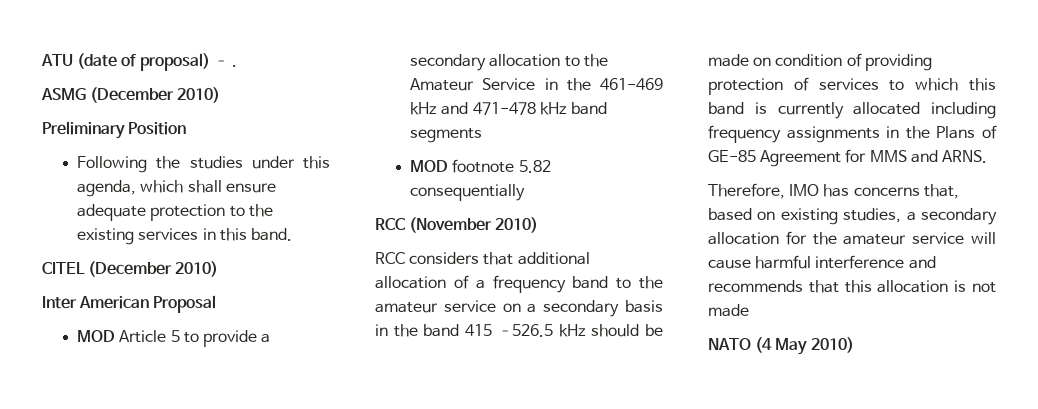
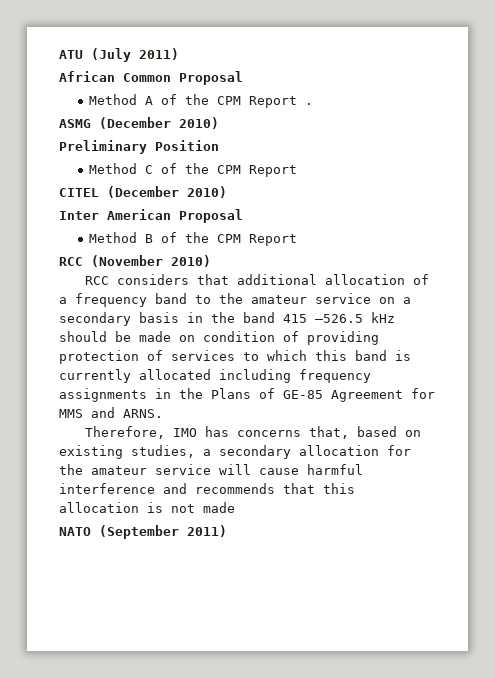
[77,53,228,71] (date of proposal) – -> [91,48,179,62] [59,71,243,85] [89,94,298,108] (July 2011) // African Common Proposal // Method A of the CPM Report
[77,156,330,173] [77,180,276,197] [77,204,273,221] [77,228,292,245] Following the studies under this agenda, which shall ensure adequate protection to the existing services in this band. -> [89,163,298,177] Method C of the CPM Report
[77,330,271,347] [410,54,608,71] [410,78,663,91] [410,102,607,115] [410,128,483,143] [410,159,551,173] [410,184,526,201] MOD Article 5 to provide a secondary allocation to the Amateur Service in the 461-469 kHz and 471-478 kHz band segments // MOD footnote 5.82 consequentially -> [89,232,298,246] Method B of the CPM Report
[755,337,854,355] (4 May 2010) -> [99,525,227,539] (September 2011)

